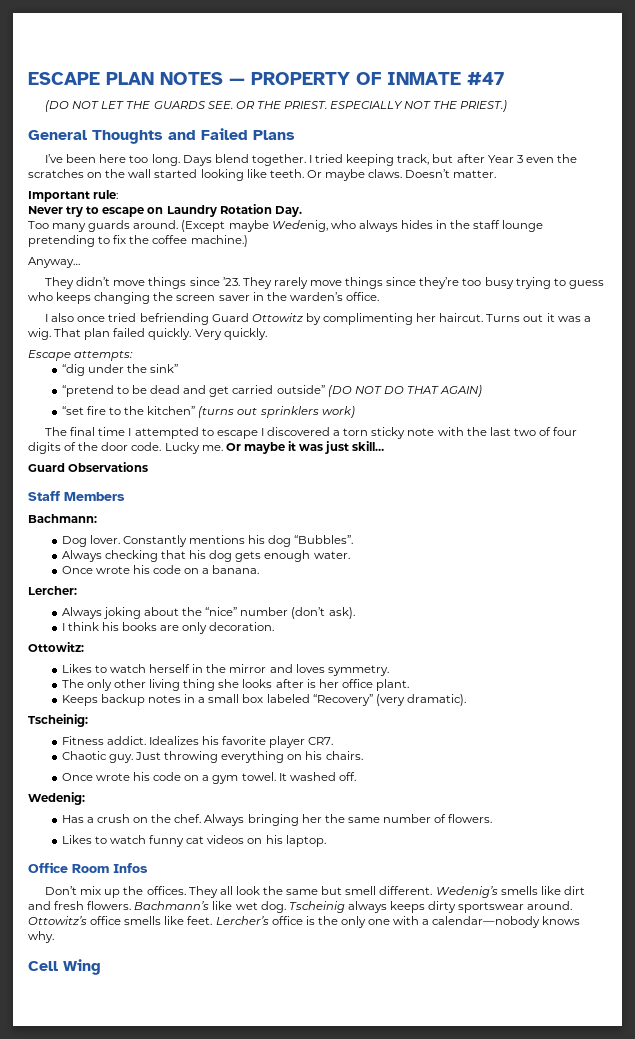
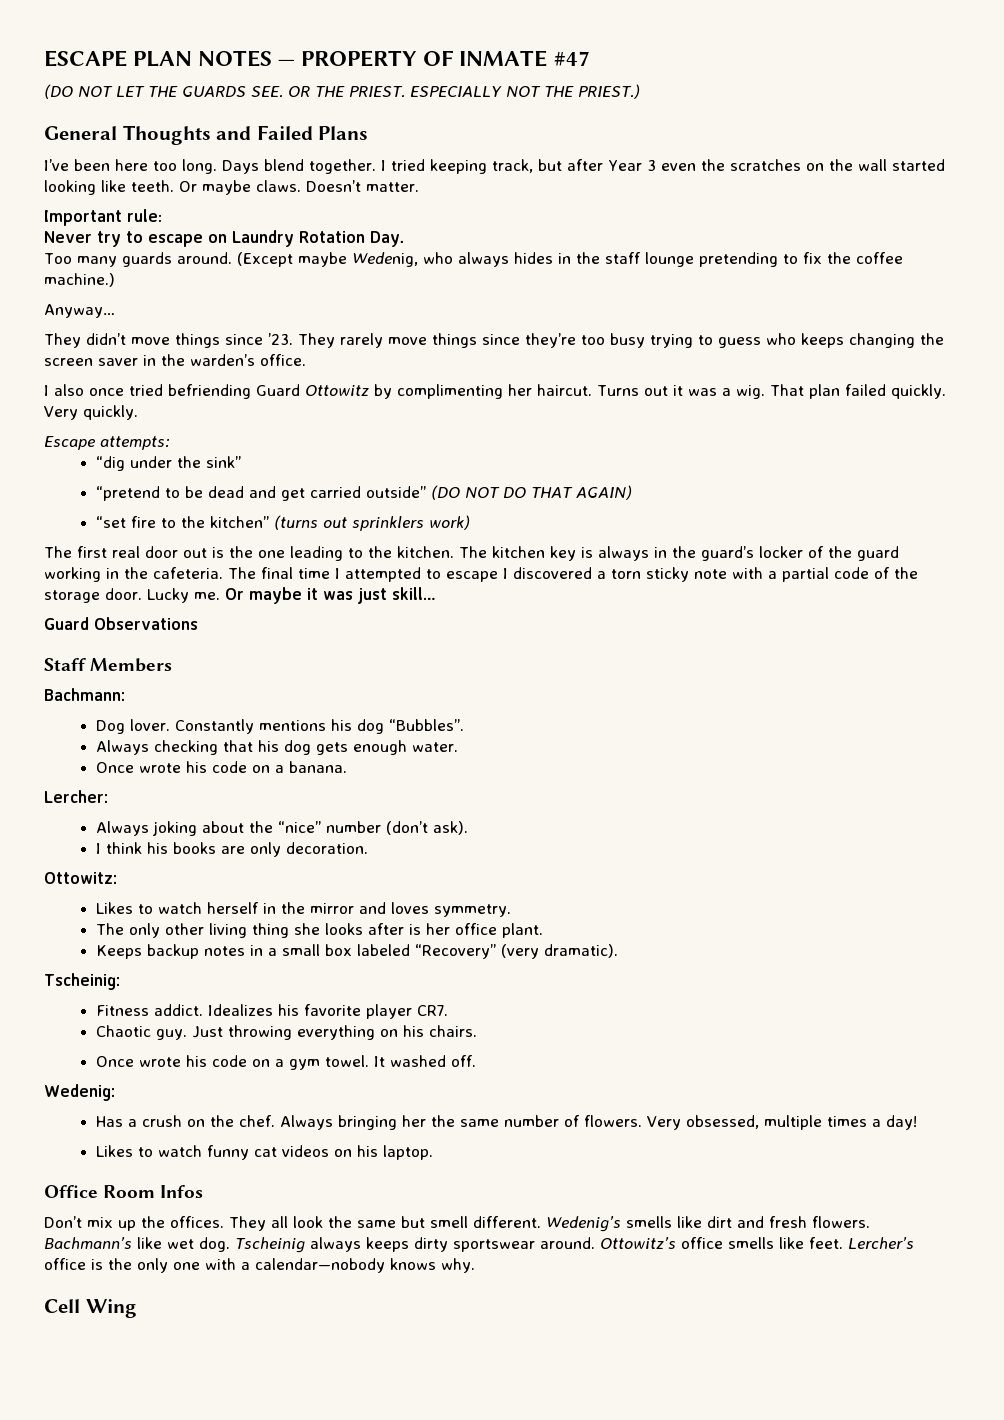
(68, 431) none -> [77,546,899,561] [44,567,256,582] first real door out is the one leading to the kitchen. The kitchen key is always in the guard’s locker of the guard working in the cafeteria. The
[466,427,578,436] [28,442,162,454] the last two of four digits of the door code. -> [768,567,918,582] [44,588,142,603] a partial code of the storage door.
(493, 818) none -> [647,1115,918,1130] Very obsessed, multiple times a day!

